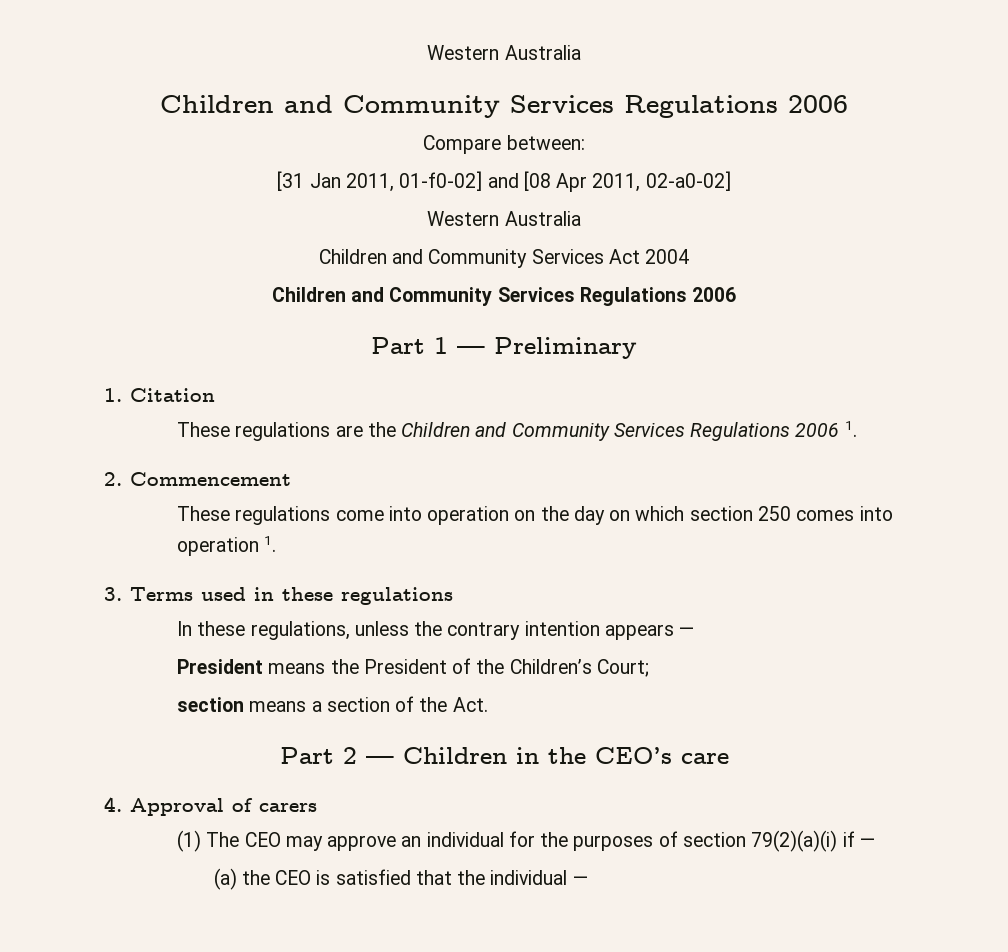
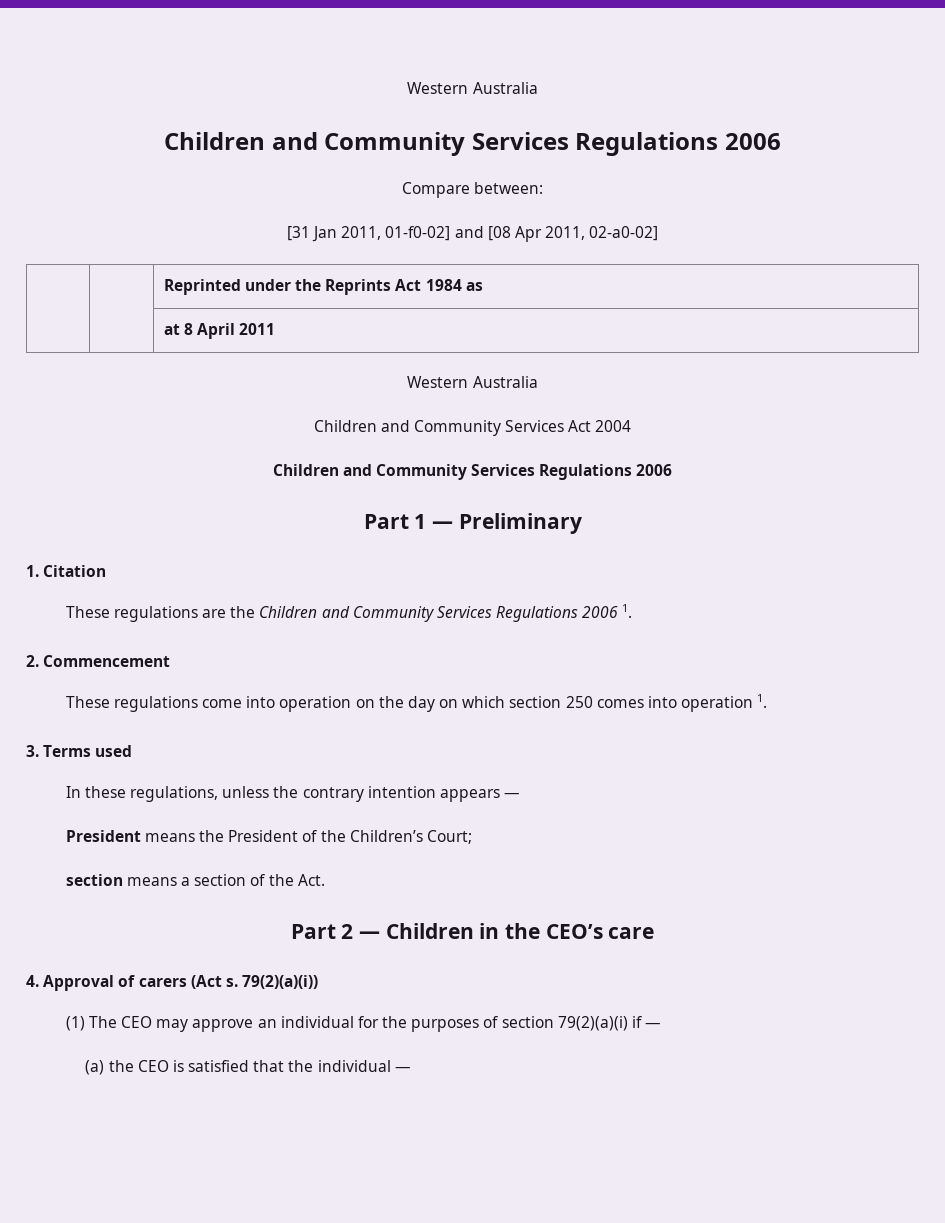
(731, 181) none -> [163,279,483,295] [163,323,276,339] // | | Reprinted under the Reprints Act 1984 as // | | at 8 April 2011
[254,587,453,605] in these regulations -> (133, 751) none
(317, 807) none -> [190,975,319,989] (Act s. 79(2)(a)(i))

